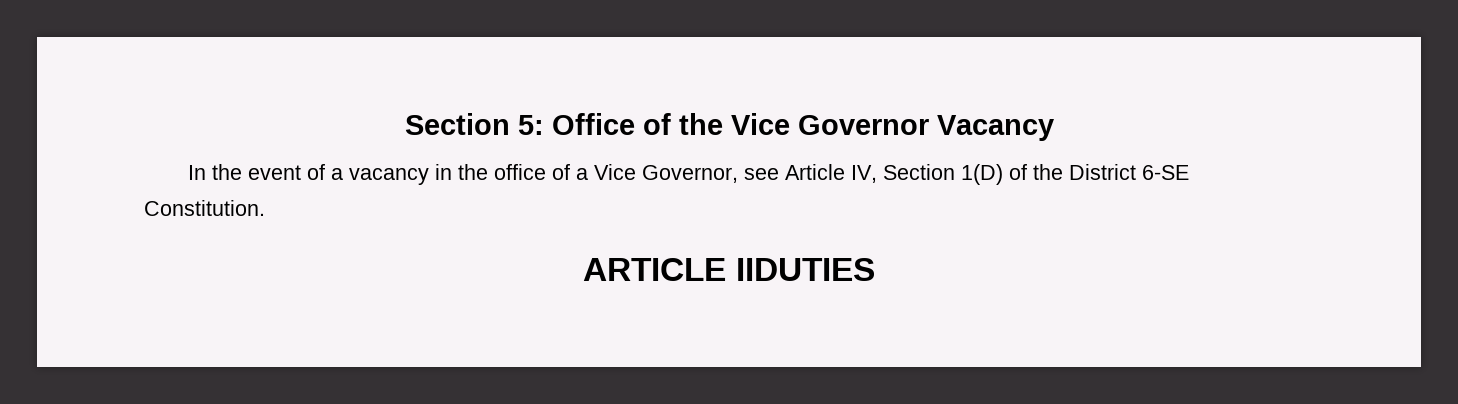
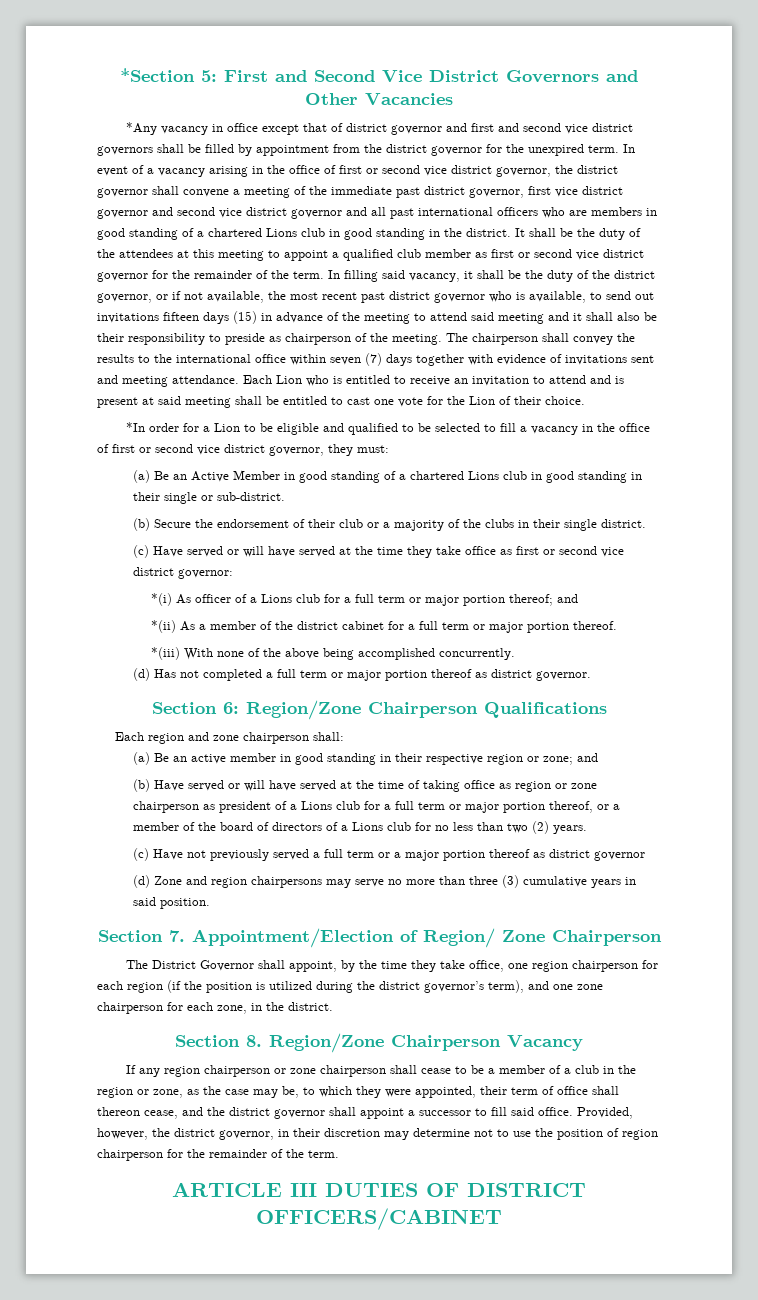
[404,113,1054,141] [188,164,326,180] Section 5: Office of the Vice Governor Vacancy // In the event of -> [120,68,638,83] [305,93,453,105] [125,122,633,135] [97,144,635,156] [97,165,618,177] [97,186,623,198] [97,207,657,219] [97,228,641,240] [97,249,644,261] [97,270,655,282] [97,291,654,303] [97,311,657,324] [97,333,635,345] [97,353,654,366] [97,375,624,387] [97,396,585,408] [125,422,516,435] *Section 5: First and Second Vice District Governors and Other Vacancies // *Any vacancy in office except that of district governor and first and second vice district governors shall be filled by appointment from the district governor for the unexpired term. In event of a vacancy arising in the office of first or second vice district governor, the district governor shall convene a meeting of the immediate past district governor, first vice district governor and second vice district governor and all past international officers who are members in good standing of a chartered Lions club in good standing in the district. It shall be the duty of the attendees at this meeting to appoint a qualified club member as first or second vice district governor for the remainder of the term. In filling said vacancy, it shall be the duty of the district governor, or if not available, the most recent past district governor who is available, to send out invitations fifteen days (15) in advance of the meeting to attend said meeting and it shall also be their responsibility to preside as chairperson of the meeting. The chairperson shall convey the results to the international office within seven (7) days together with evidence of invitations sent and meeting attendance. Each Lion who is entitled to receive an invitation to attend and is present at said meeting shall be entitled to cast one vote for the Lion of their choice. // *In order for a Lion to be eligible and qualified to be selected to fill
[576,164,1190,185] [144,200,265,216] [583,258,875,281] a Vice Governor, see Article IV, Section 1(D) of the District 6-SE Constitution. // ARTICLE IIDUTIES -> [112,444,389,456] [132,470,642,483] [132,492,285,504] [132,518,646,531] [132,545,624,558] [132,567,233,579] [150,593,578,606] [150,620,617,633] [150,647,515,660] [132,668,591,681] [151,700,607,720] [114,732,344,744] [132,752,598,765] [132,779,597,792] [132,801,620,813] [132,821,587,834] [132,848,645,861] [132,875,636,888] [132,897,210,909] [97,928,662,948] [125,960,658,972] [97,980,603,993] [97,1002,333,1014] [175,1033,583,1053] [125,1065,636,1077] [97,1086,619,1098] [97,1107,633,1119] [97,1128,658,1140] [97,1149,339,1161] [172,1182,586,1197] [256,1208,502,1230] first or second vice district governor, they must: // (a) Be an Active Member in good standing of a chartered Lions club in good standing in their single or sub-district. // (b) Secure the endorsement of their club or a majority of the clubs in their single district. // (c) Have served or will have served at the time they take office as first or second vice district governor: // *(i) As officer of a Lions club for a full term or major portion thereof; and // *(ii) As a member of the district cabinet for a full term or major portion thereof. // *(iii) With none of the above being accomplished concurrently. // (d) Has not completed a full term or major portion thereof as district governor. // Section 6: Region/Zone Chairperson Qualifications // Each region and zone chairperson shall: // (a) Be an active member in good standing in their respective region or zone; and // (b) Have served or will have served at the time of taking office as region or zone chairperson as president of a Lions club for a full term or major portion thereof, or a member of the board of directors of a Lions club for no less than two (2) years. // (c) Have not previously served a full term or a major portion thereof as district governor // (d) Zone and region chairpersons may serve no more than three (3) cumulative years in said position. // Section 7. Appointment/Election of Region/ Zone Chairperson // The District Governor shall appoint, by the time they take office, one region chairperson for each region (if the position is utilized during the district governor’s term), and one zone chairperson for each zone, in the district. // Section 8. Region/Zone Chairperson Vacancy // If any region chairperson or zone chairperson shall cease to be a member of a club in the region or zone, as the case may be, to which they were appointed, their term of office shall thereon cease, and the district governor shall appoint a successor to fill said office. Provided, however, the district governor, in their discretion may determine not to use the position of region chairperson for the remainder of the term. // ARTICLE III DUTIES OF DISTRICT OFFICERS/CABINET

